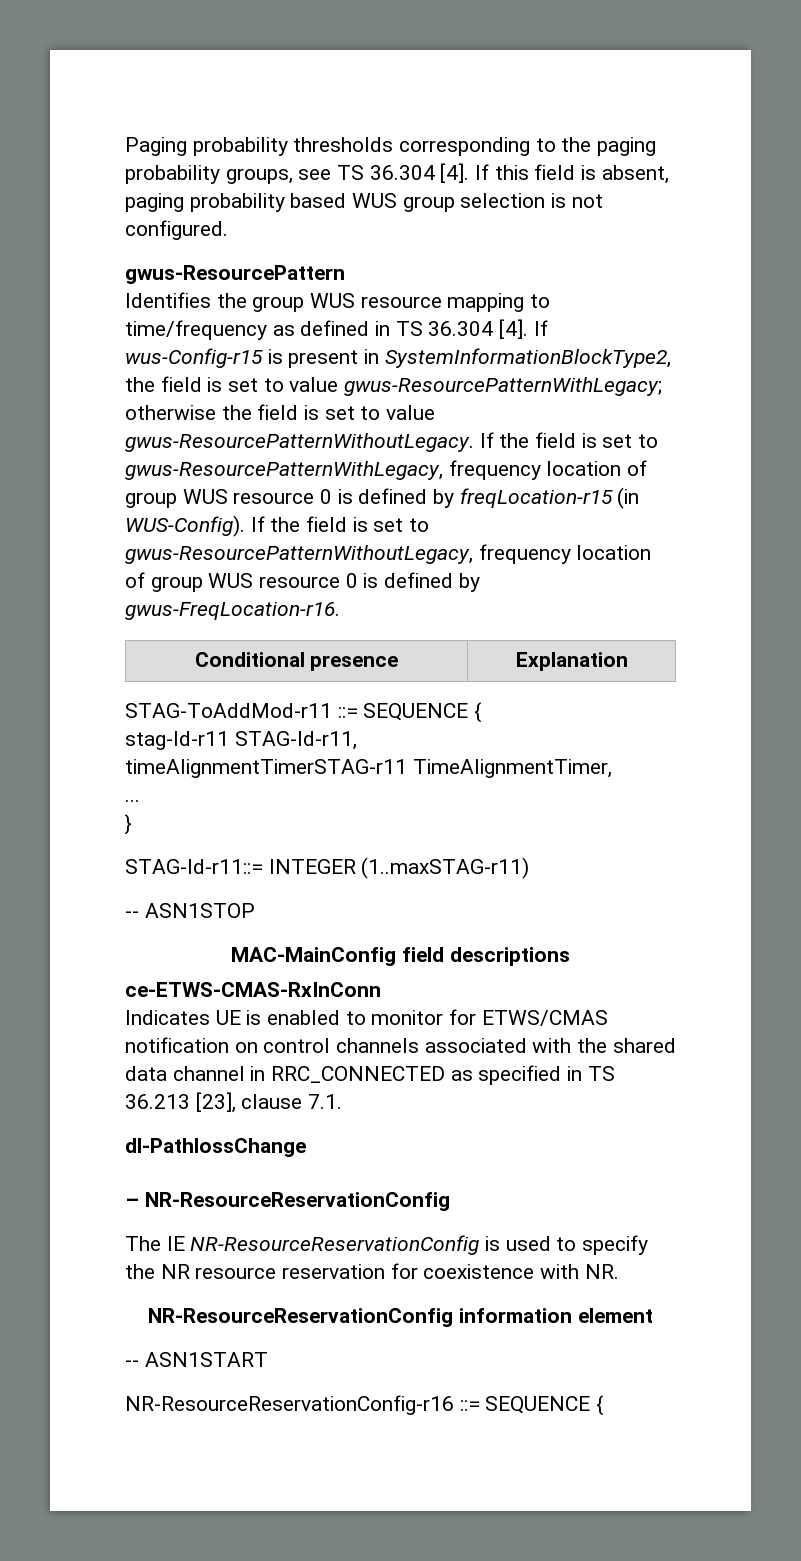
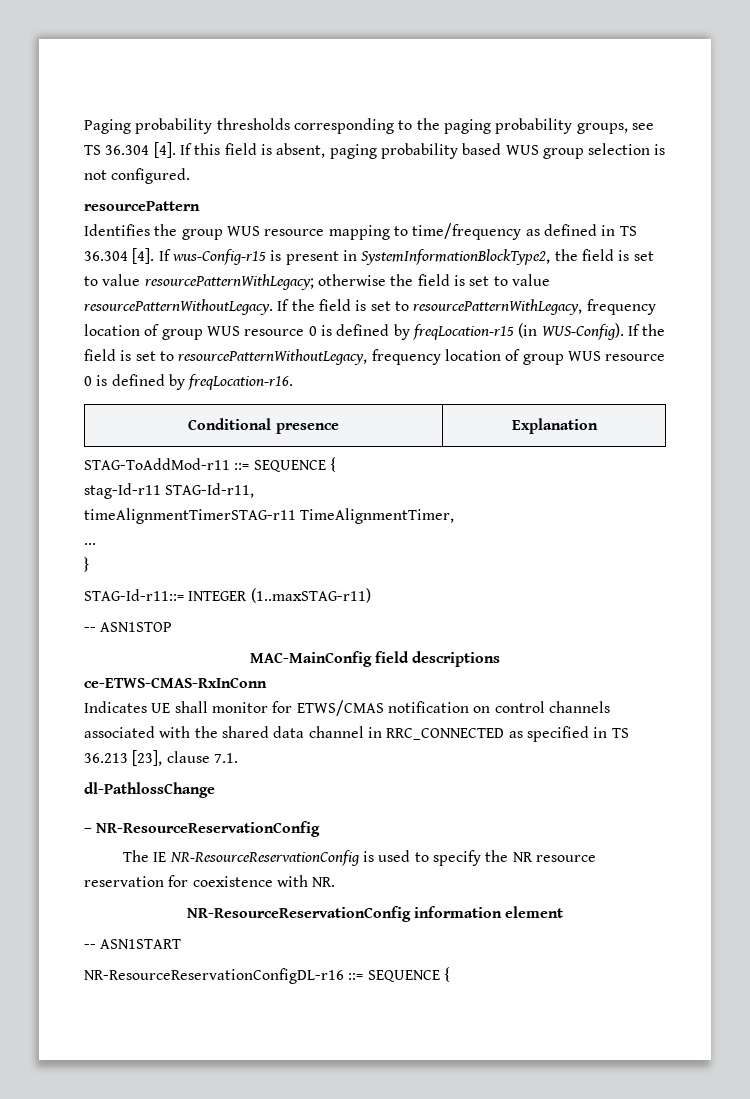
[125,265,345,284] gwus-ResourcePattern -> [84,201,200,211] resourcePattern
[344,377,663,396] gwus-ResourcePatternWithLegacy; -> [144,274,314,290] resourcePatternWithLegacy;
[125,432,659,452] [125,461,443,480] gwus-ResourcePatternWithoutLegacy. If the field is set to gwus-ResourcePatternWithLegacy, -> [84,299,583,315] resourcePatternWithoutLegacy. If the field is set to resourcePatternWithLegacy,
[125,545,473,564] gwus-ResourcePatternWithoutLegacy, -> [178,349,368,365] resourcePatternWithoutLegacy,
[125,602,340,620] gwus-FreqLocation-r16. -> [188,374,294,390] freqLocation-r16.
[246,1010,366,1025] is enabled to -> [174,701,208,713] shall
[125,1395,454,1415] NR-ResourceReservationConfig-r16 -> [84,968,344,984] NR-ResourceReservationConfigDL-r16

